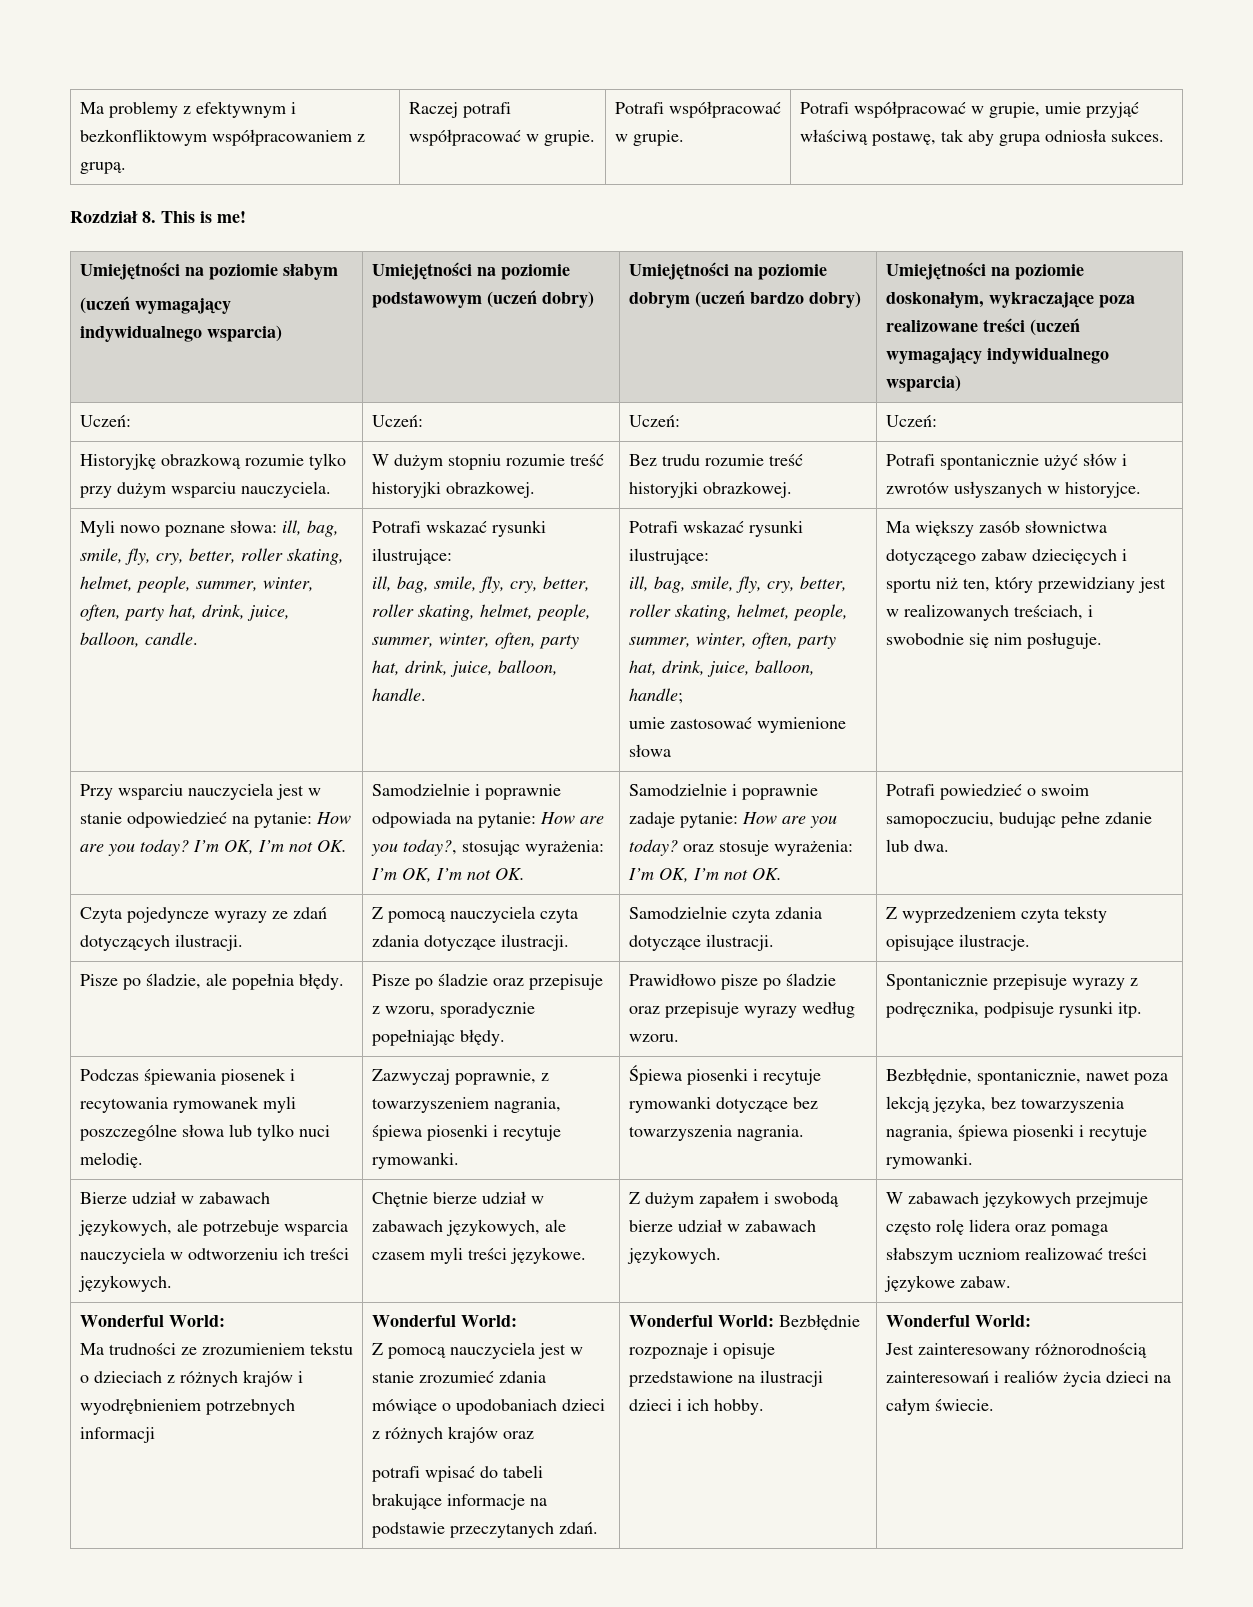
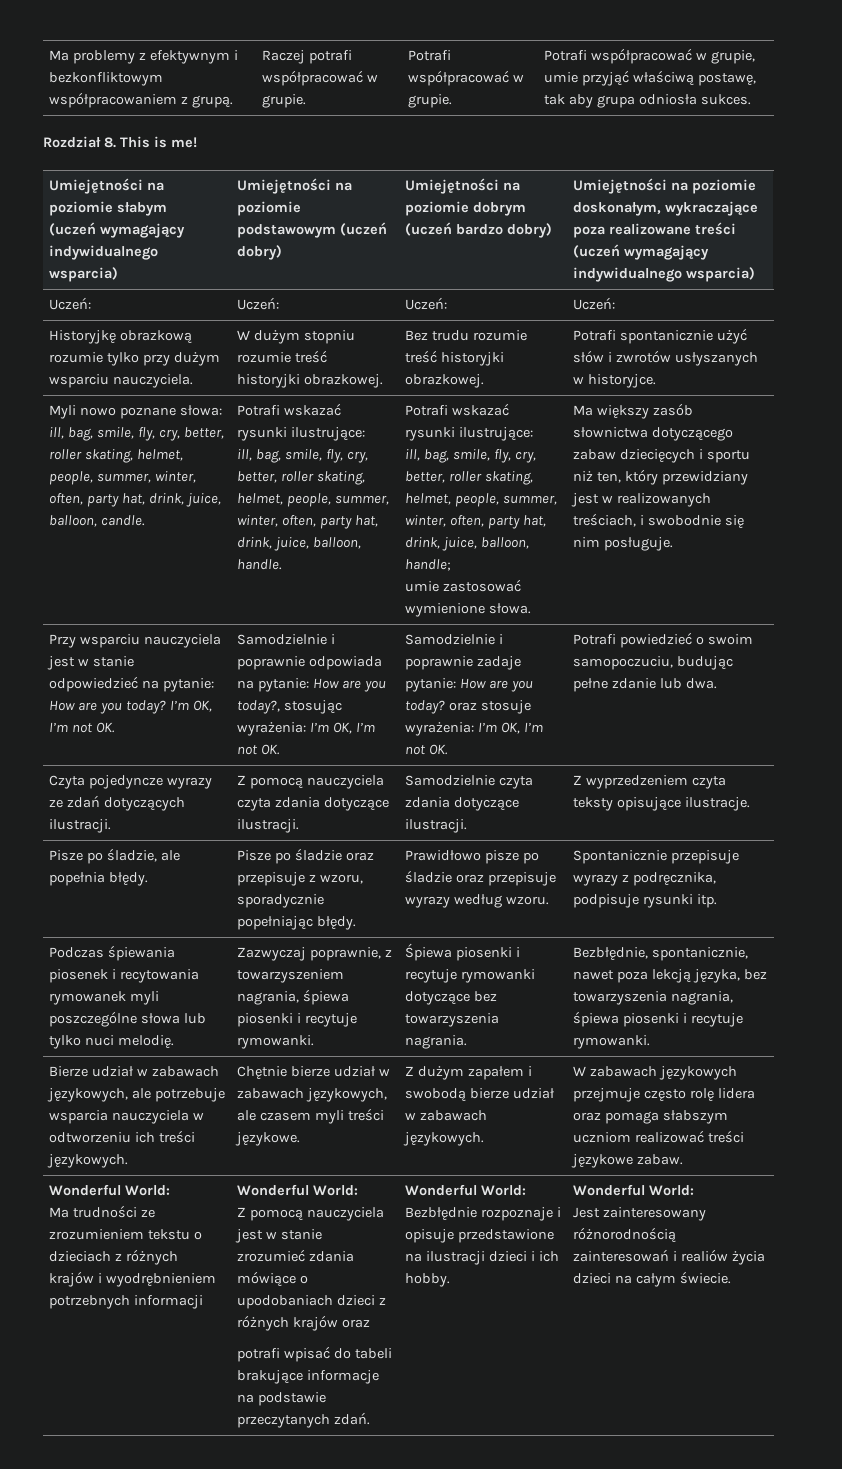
[628,744,671,757] słowa -> [489,603,532,614] słowa.

